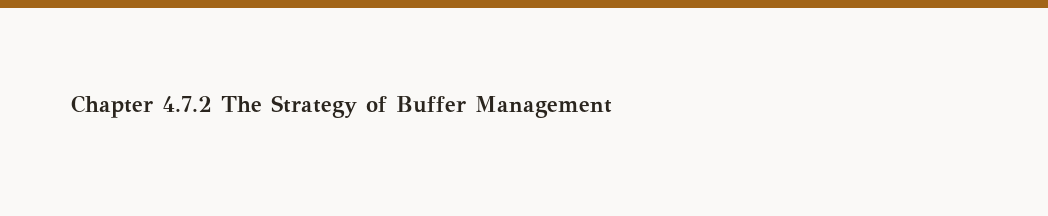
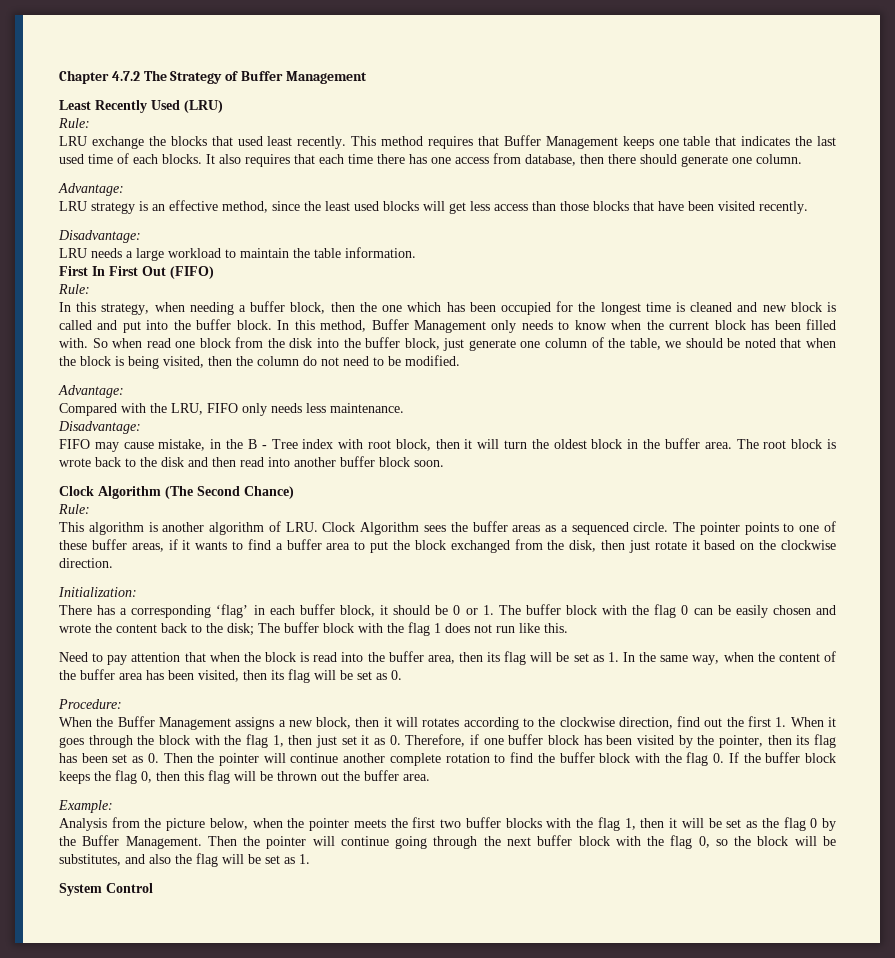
(612, 107) none -> [59,100,223,113] [58,118,90,128] [59,135,836,149] [59,153,802,167] [58,183,124,196] [59,200,808,214] [58,230,141,243] [59,247,416,261] [59,266,214,279] [58,284,90,294] [59,301,837,315] [59,319,837,333] [59,337,836,351] [59,355,460,369] [58,385,124,398] [59,403,404,416] [58,421,141,434] [59,438,836,452] [59,456,444,467] [59,486,294,499] [58,504,90,514] [59,521,836,535] [59,539,836,553] [59,558,113,568] [58,587,137,597] [59,604,837,618] [59,622,568,636] [59,651,837,665] [59,669,402,683] [58,699,122,709] [59,716,837,730] [59,734,836,748] [59,752,837,766] [59,770,430,784] [58,800,113,813] [59,817,837,831] [59,835,836,849] [59,853,310,867] [59,883,153,896] // Least Recently Used (LRU) // Rule: // LRU exchange the blocks that used least recently. This method requires that Buffer Management keeps one table that indicates the last used time of each blocks. It also requires that each time there has one access from database, then there should generate one column. // Advantage: // LRU strategy is an effective method, since the least used blocks will get less access than those blocks that have been visited recently. // Disadvantage: // LRU needs a large workload to maintain the table information. // First In First Out (FIFO) // Rule: // In this strategy, when needing a buffer block, then the one which has been occupied for the longest time is cleaned and new block is called and put into the buffer block. In this method, Buffer Management only needs to know when the current block has been filled with. So when read one block from the disk into the buffer block, just generate one column of the table, we should be noted that when the block is being visited, then the column do not need to be modified. // Advantage: // Compared with the LRU, FIFO only needs less maintenance. // Disadvantage: // FIFO may cause mistake, in the B - Tree index with root block, then it will turn the oldest block in the buffer area. The root block is wrote back to the disk and then read into another buffer block soon. // Clock Algorithm (The Second Chance) // Rule: // This algorithm is another algorithm of LRU. Clock Algorithm sees the buffer areas as a sequenced circle. The pointer points to one of these buffer areas, if it wants to find a buffer area to put the block exchanged from the disk, then just rotate it based on the clockwise direction. // Initialization: // There has a corresponding ‘flag’ in each buffer block, it should be 0 or 1. The buffer block with the flag 0 can be easily chosen and wrote the content back to the disk; The buffer block with the flag 1 does not run like this. // Need to pay attention that when the block is read into the buffer area, then its flag will be set as 1. In the same way, when the content of the buffer area has been visited, then its flag will be set as 0. // Procedure: // When the Buffer Management assigns a new block, then it will rotates according to the clockwise direction, find out the first 1. When it goes through the block with the flag 1, then just set it as 0. Therefore, if one buffer block has been visited by the pointer, then its flag has been set as 0. Then the pointer will continue another complete rotation to find the buffer block with the flag 0. If the buffer block keeps the flag 0, then this flag will be thrown out the buffer area. // Example: // Analysis from the picture below, when the pointer meets the first two buffer blocks with the flag 1, then it will be set as the flag 0 by the Buffer Management. Then the pointer will continue going through the next buffer block with the flag 0, so the block will be substitutes, and also the flag will be set as 1. // System Control

